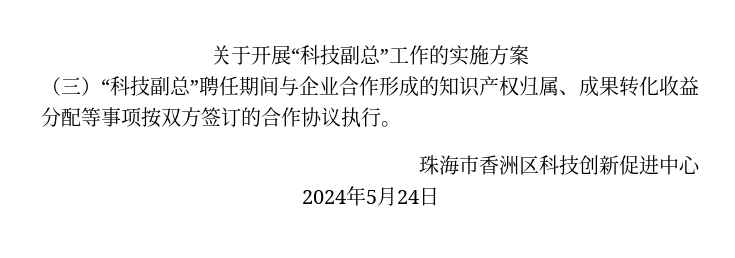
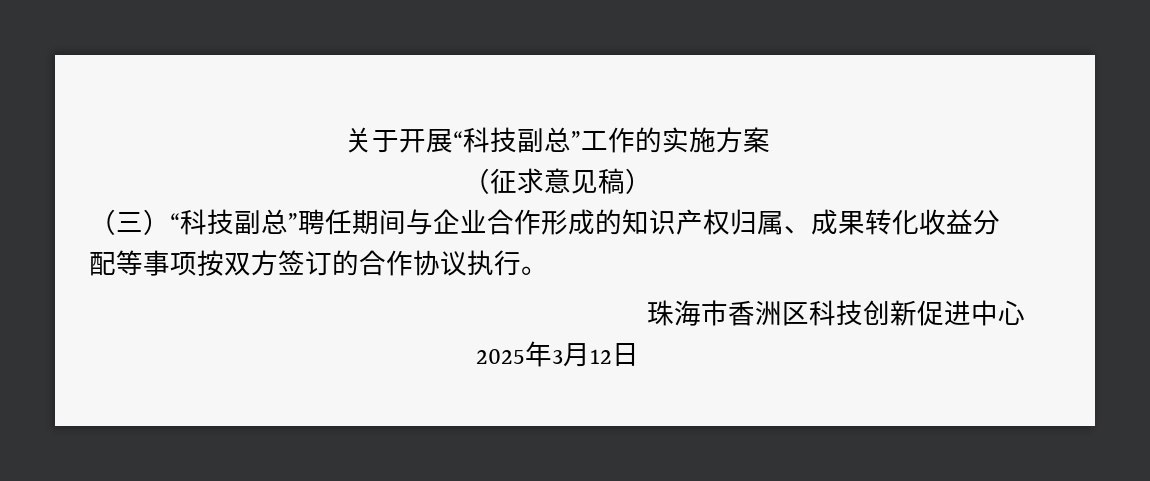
(529, 55) none -> [462,168,652,194] // （征求意见稿）
[301,186,419,206] 2024年5月24 -> [475,341,612,367] 2025年3月12

